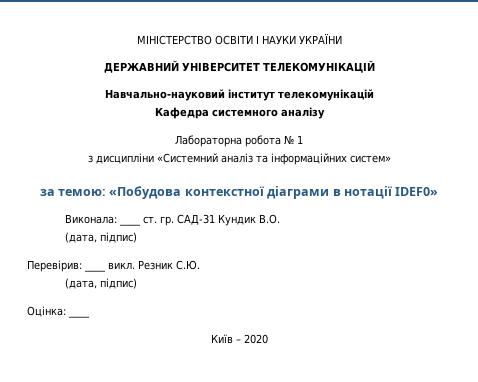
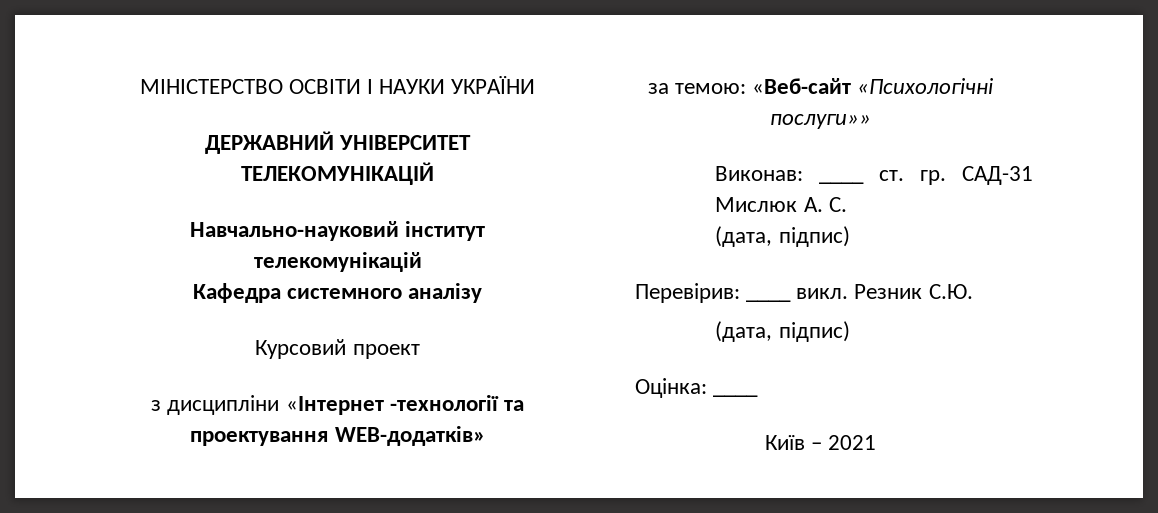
[175,135,303,147] [87,153,391,165] [39,186,439,199] [64,214,117,224] Лабораторна робота № 1 // з дисципліни «Системний аналіз та інформаційних систем» // за темою: «Побудова контекстної діаграми в нотації IDEF0» // Виконала: -> [255,339,420,359] [151,395,524,415] [190,426,485,446] [647,78,995,94] [770,114,871,129] [715,166,804,181] Курсовий проект // з дисципліни «Інтернет -технології та проектування WEB-додатків» // за темою: «Веб-сайт «Психологічні послуги»» // Виконав:
[217,214,280,226] Кундик В.О. -> [715,197,847,212] Мислюк А. С.
[243,334,268,344] 2020 -> [828,435,877,450] 2021

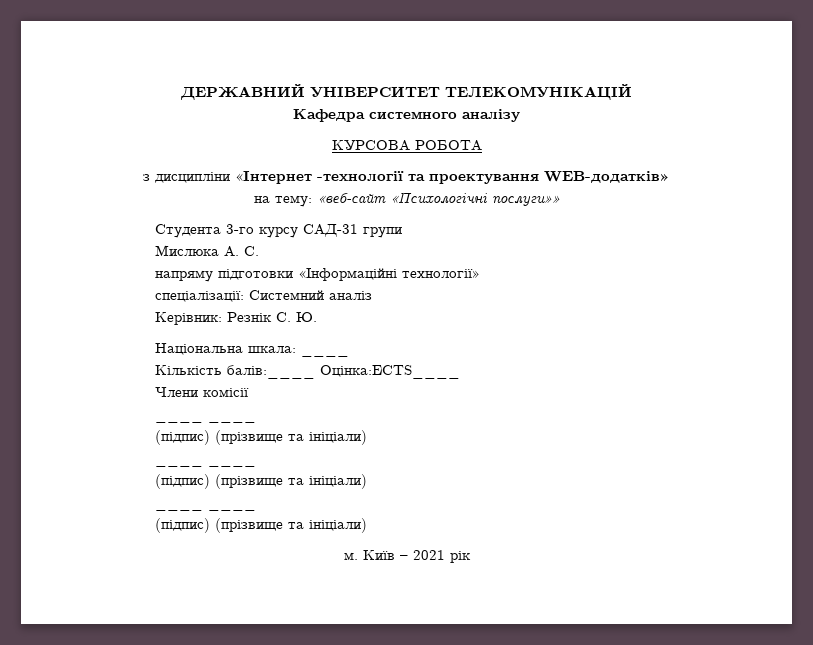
[139,76,536,94] МІНІСТЕРСТВО ОСВІТИ І НАУКИ УКРАЇНИ // -> (180, 92) none
[189,221,486,241] [253,252,422,272] // Навчально-науковий інститут телекомунікацій -> (632, 92) none
[255,339,420,359] Курсовий проект -> [331,140,482,151] КУРСОВА РОБОТА
[647,78,852,94] за темою: «Веб-сайт -> [253,192,386,207] на тему: «веб-сайт
[715,166,804,181] [819,181,865,184] [879,166,1033,185] [715,197,847,212] [715,226,850,247] [634,283,792,303] [796,284,973,299] [715,321,850,342] [634,378,759,398] Виконав: ____ ст. гр. CАД-31 Мислюк А. С. // (дата, підпис) // Перевірив: ____ викл. Резник С.Ю. // (дата, підпис) // Оцінка: ____ // -> [155,224,403,238] [155,245,260,257] [155,268,481,282] [155,290,373,302] [155,312,318,325] [155,343,297,355] [301,353,350,357] [155,365,461,379] [155,387,250,397] [155,419,257,423] [155,430,368,445] [155,463,257,467] [155,474,368,489] [155,507,257,511] [155,518,368,533] [343,552,358,560] Студента 3-го курсу САД-31 групи // Мислюка А. С. // напряму підготовки «Інформаційні технології» // спеціалізації: Системний аналіз // Керівник: Резнік С. Ю. // Національна шкала: ____ // Кількість балів:____ Оцінка:ECTS____ // Члени комісії // ____ ____ // (підпис) (прізвище та ініціали) // ____ ____ // (підпис) (прізвище та ініціали) // ____ ____ // (підпис) (прізвище та ініціали) // м.
(877, 442) none -> [449,551,471,563] рік

